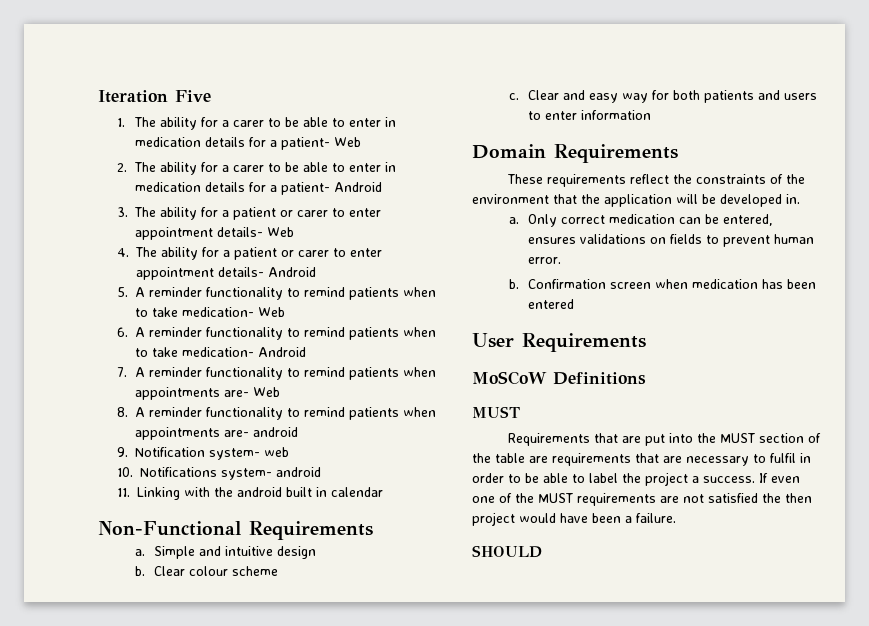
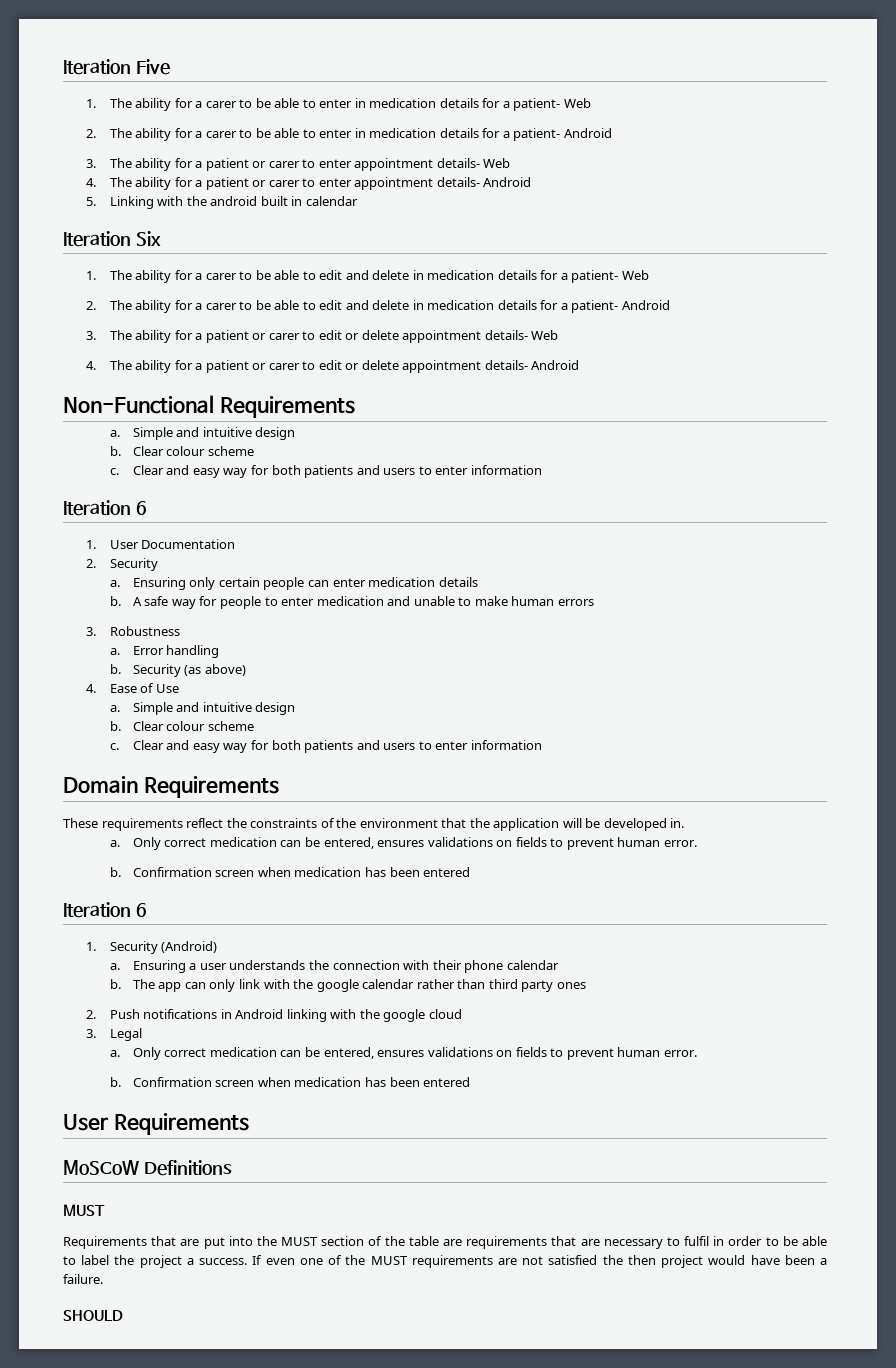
[135,287,437,300] [135,307,286,317] [116,327,437,340] [135,347,307,357] [116,367,437,380] [135,387,281,400] [116,407,437,420] [135,427,299,440] [116,447,290,460] [116,467,321,480] [116,488,130,497] A reminder functionality to remind patients when to take medication- Web // 6. A reminder functionality to remind patients when to take medication- Android // 7. A reminder functionality to remind patients when appointments are- Web // 8. A reminder functionality to remind patients when appointments are- android // 9. Notification system- web // 10. Notifications system- android // 11. -> (97, 201) none
(383, 492) none -> [63,231,161,247] [86,270,649,283] [86,300,670,313] [86,330,559,343] [86,360,580,373] // Iteration Six // 1. The ability for a carer to be able to edit and delete in medication details for a patient- Web // 2. The ability for a carer to be able to edit and delete in medication details for a patient- Android // 3. The ability for a patient or carer to edit or delete appointment details- Web // 4. The ability for a patient or carer to edit or delete appointment details- Android
(651, 115) none -> [63,500,147,516] [86,539,236,549] [86,558,158,571] [109,577,478,590] [109,596,594,609] [86,626,180,636] [109,645,220,658] [109,664,246,677] [86,683,179,693] [109,702,296,715] [109,721,254,731] [109,740,542,753] // Iteration 6 // 1. User Documentation // 2. Security // a. Ensuring only certain people can enter medication details // b. A safe way for people to enter medication and unable to make human errors // 3. Robustness // a. Error handling // b. Security (as above) // 4. Ease of Use // a. Simple and intuitive design // b. Clear colour scheme // c. Clear and easy way for both patients and users to enter information
(574, 304) none -> [63,902,147,918] [86,941,218,954] [109,960,559,973] [109,979,586,992] [86,1009,462,1022] [86,1028,142,1041] [109,1047,697,1060] [109,1077,471,1087] // Iteration 6 // 1. Security (Android) // a. Ensuring a user understands the connection with their phone calendar // b. The app can only link with the google calendar rather than third party ones // 2. Push notifications in Android linking with the google cloud // 3. Legal // a. Only correct medication can be entered, ensures validations on fields to prevent human error. // b. Confirmation screen when medication has been entered

